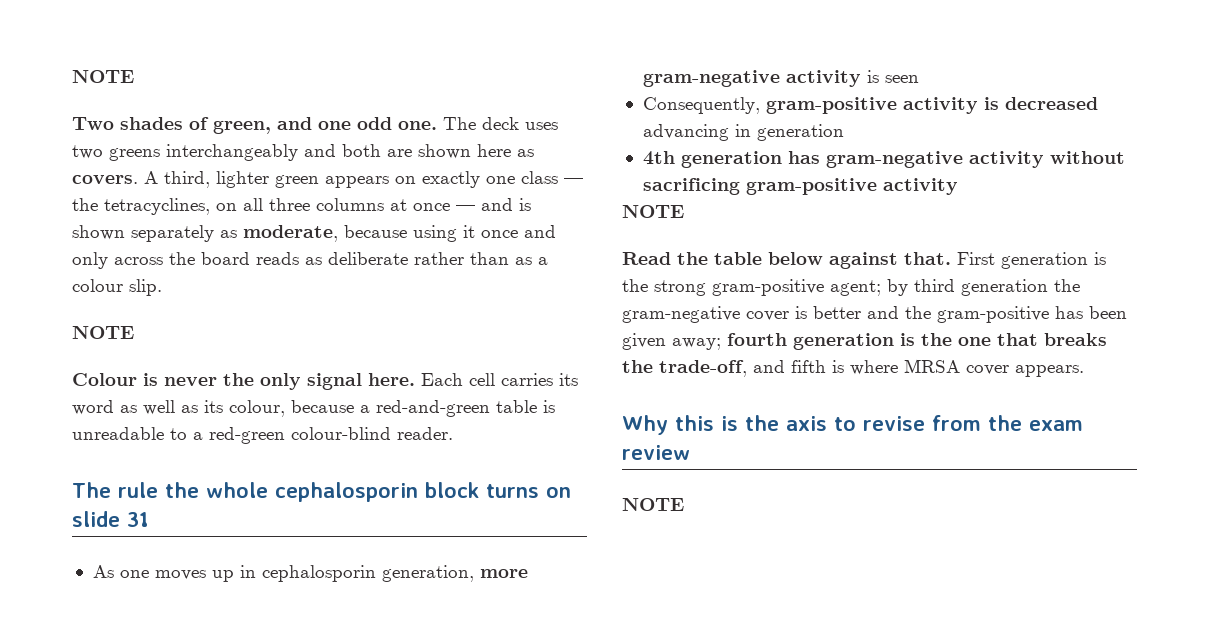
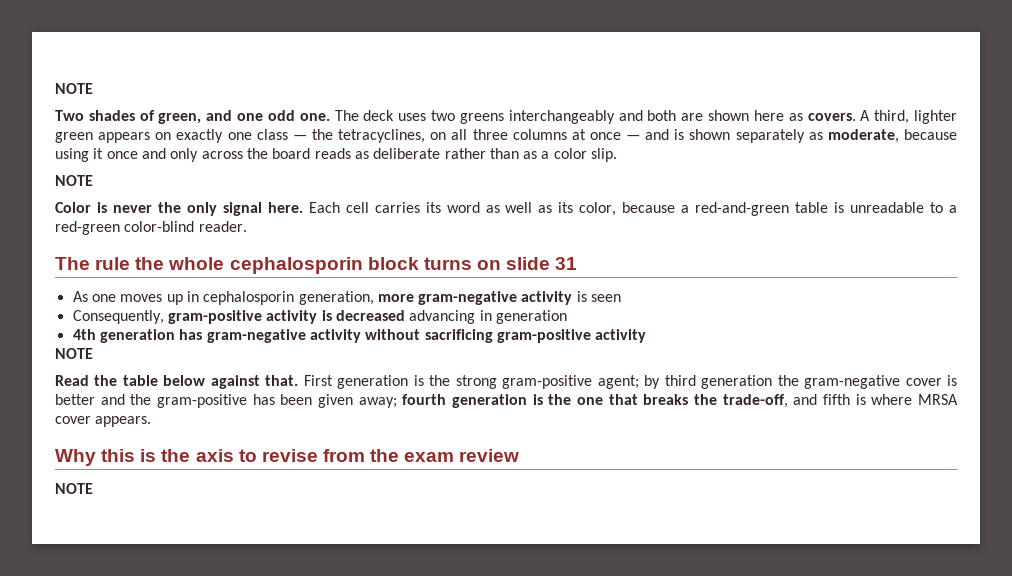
[72,279,123,292] colour -> [553,148,587,159] color
[72,373,137,386] Colour -> [55,202,91,213] Color
[229,400,285,417] colour, -> [579,202,617,216] color,
[291,427,391,440] colour-blind -> [124,221,195,232] color-blind

